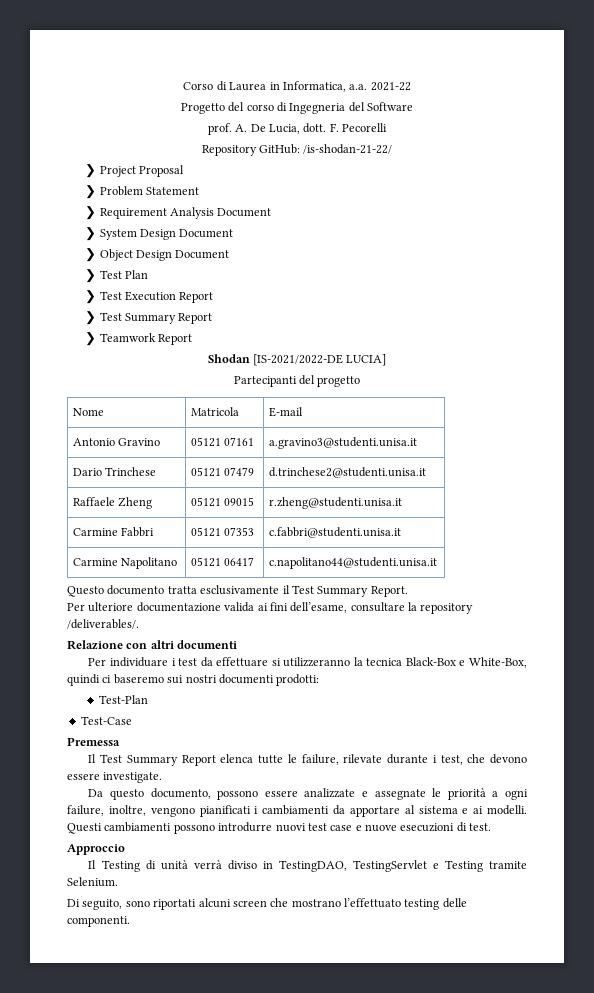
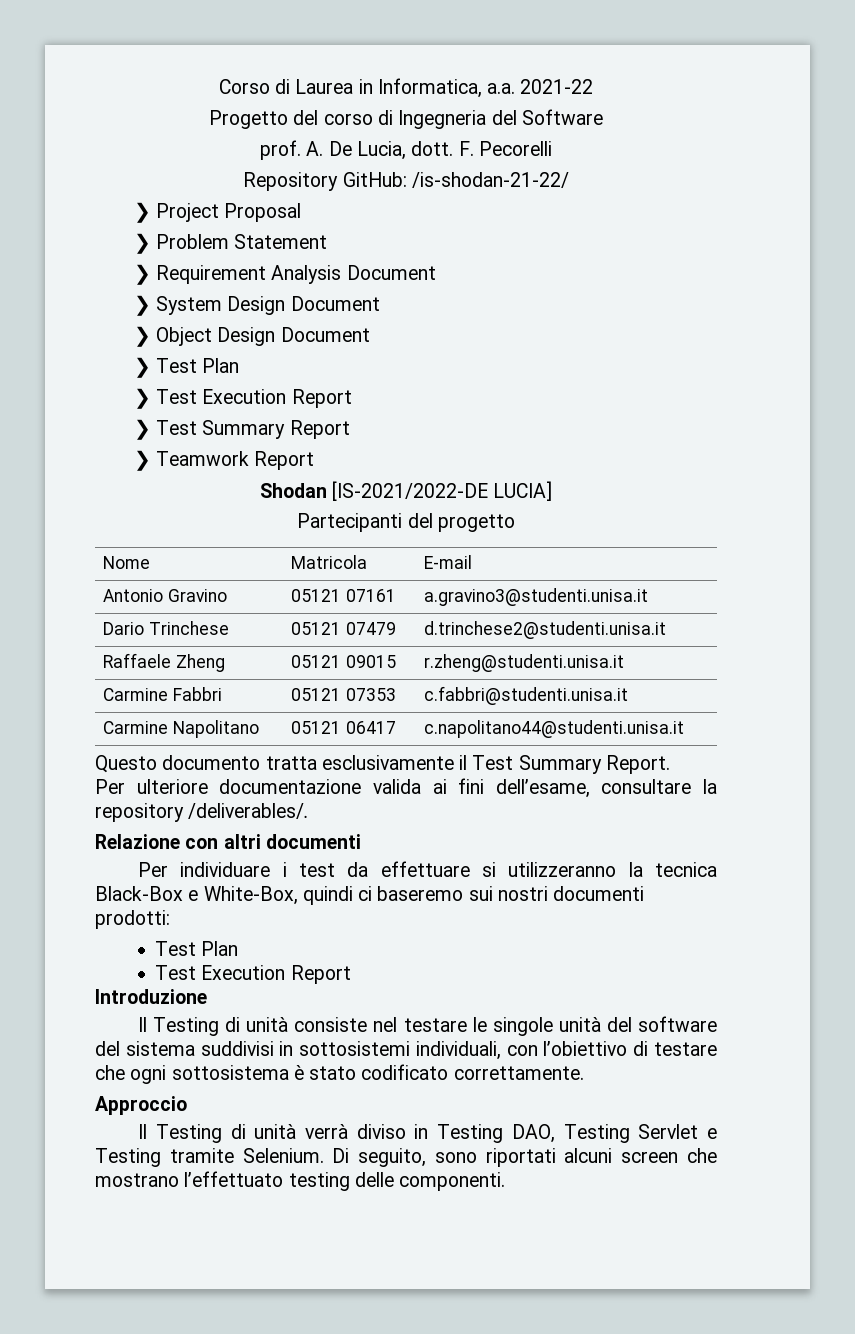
[98,695,148,704] [80,716,132,725] [67,737,120,746] [88,754,527,766] [67,772,163,783] [88,788,528,800] [67,805,527,817] [67,822,492,834] Test-Plan // Test-Case // Premessa // Il Test Summary Report elenca tutte le failure, rilevate durante i test, che devono essere investigate. // Da questo documento, possono essere analizzate e assegnate le priorità a ogni failure, inoltre, vengono pianificati i cambiamenti da apportare al sistema e ai modelli. Questi cambiamenti possono introdurre nuovi test case e nuove esecuzioni di test. -> [155,941,239,956] [155,965,351,984] [95,989,207,1004] [138,1016,718,1036] [95,1041,717,1060] [95,1064,584,1084] Test Plan // Test Execution Report // Introduzione // Il Testing di unità consiste nel testare le singole unità del software del sistema suddivisi in sottosistemi individuali, con l’obiettivo di testare che ogni sottosistema è stato codificato correttamente.
[278,860,427,872] TestingDAO, TestingServlet -> [437,1124,699,1143] Testing DAO, Testing Servlet
(118, 882) // -> (324, 1155) none

